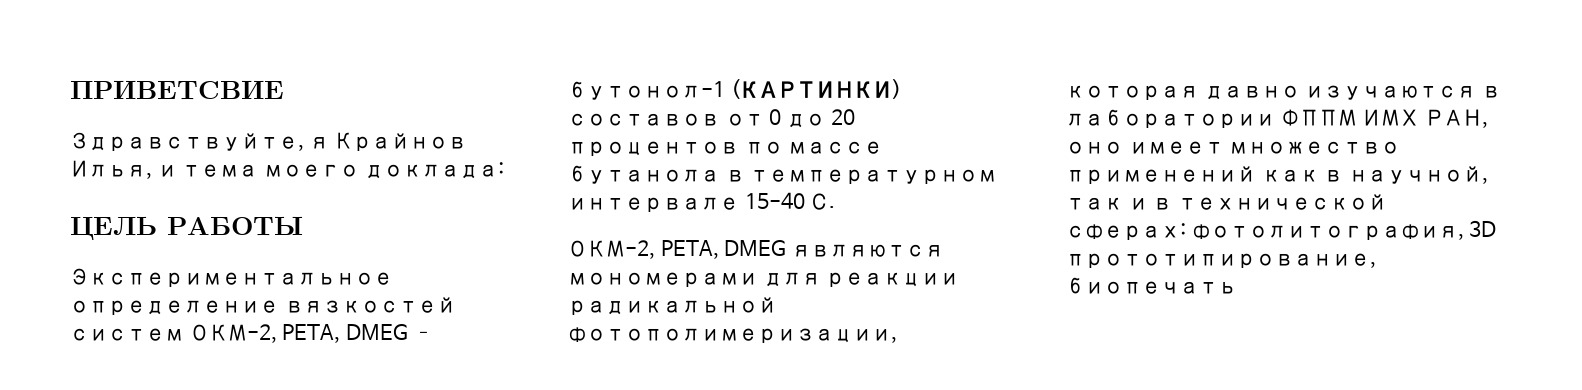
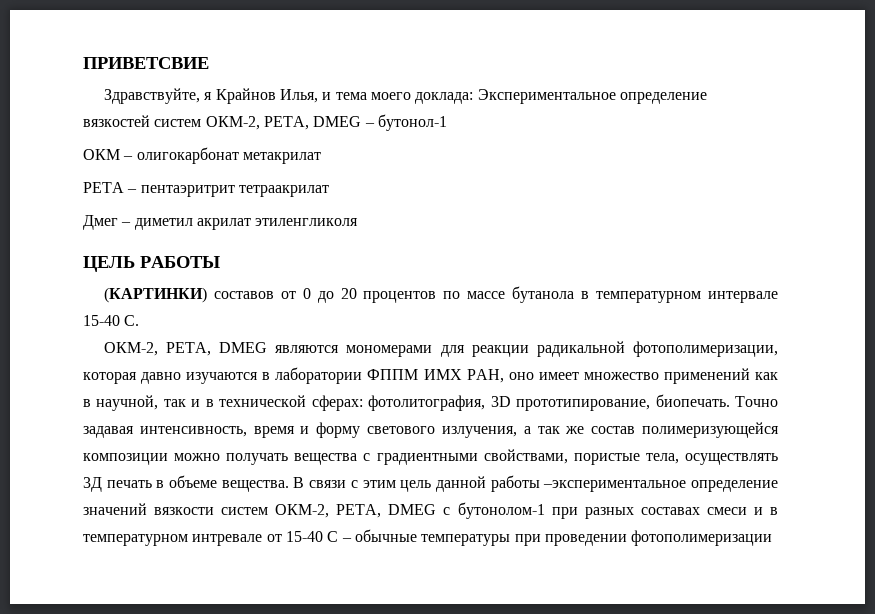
[70,216,303,240] // ЦЕЛЬ РАБОТЫ // -> (474, 98) none
(725, 90) none -> [83,147,321,164] [83,182,329,197] [83,215,359,230] [83,256,220,272] // ОКМ – олигокарбонат метакрилат // PETA – пентаэритрит тетраакрилат // Дмег – диметил акрилат этиленгликоля // ЦЕЛЬ РАБОТЫ //
[1066,277,1237,294] биопечать -> [655,394,778,407] [83,422,779,438] [83,449,778,465] [83,475,778,492] [83,502,779,519] [83,529,773,546] биопечать. Точно задавая интенсивность, время и форму светового излучения, а так же состав полимеризующейся композиции можно получать вещества с градиентными свойствами, пористые тела, осуществлять 3Д печать в объеме вещества. В связи с этим цель данной работы –экспериментальное определение значений вязкости систем ОКМ-2, PETA, DMEG с бутонолом-1 при разных составах смеси и в температурном интревале от 15-40 С – обычные температуры при проведении фотополимеризации

